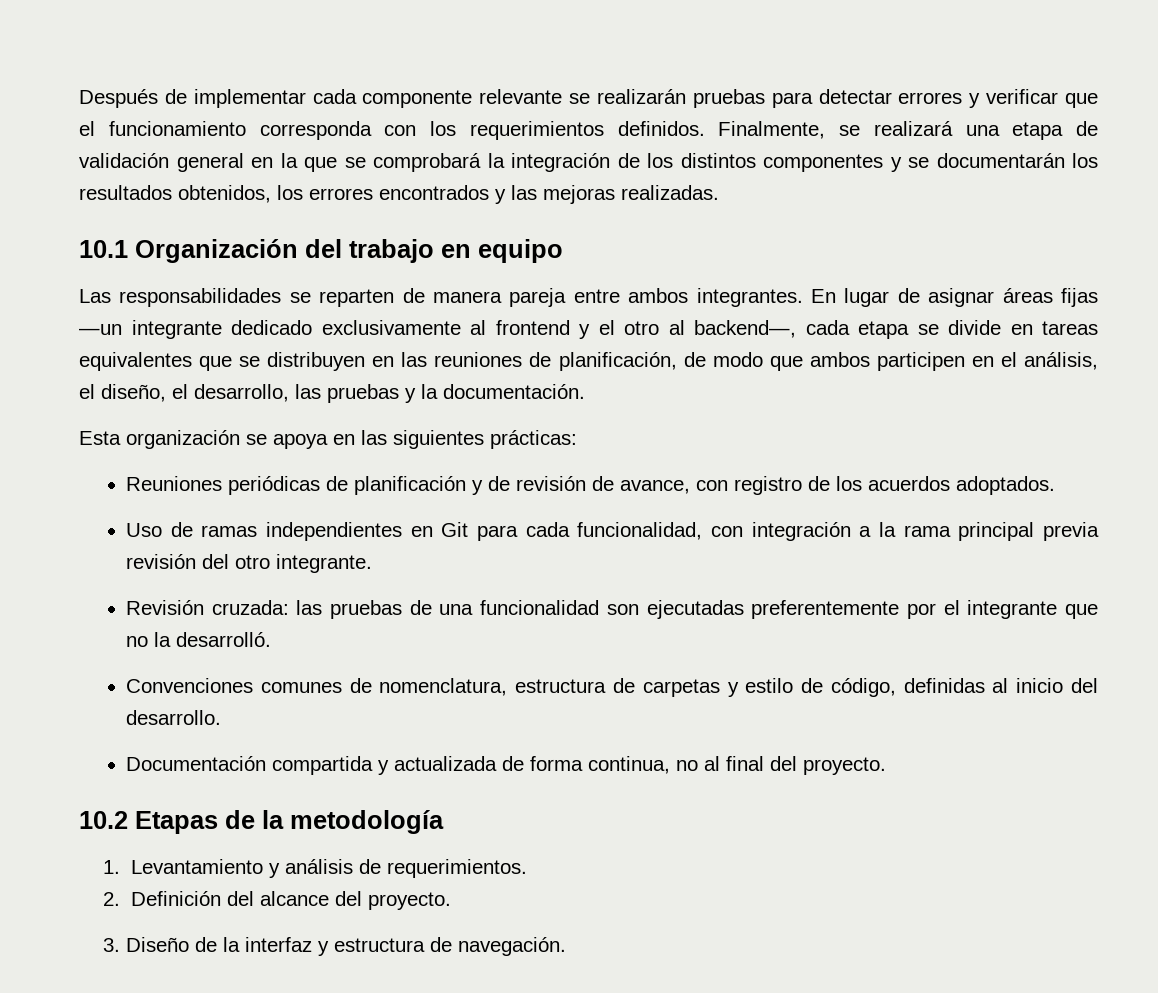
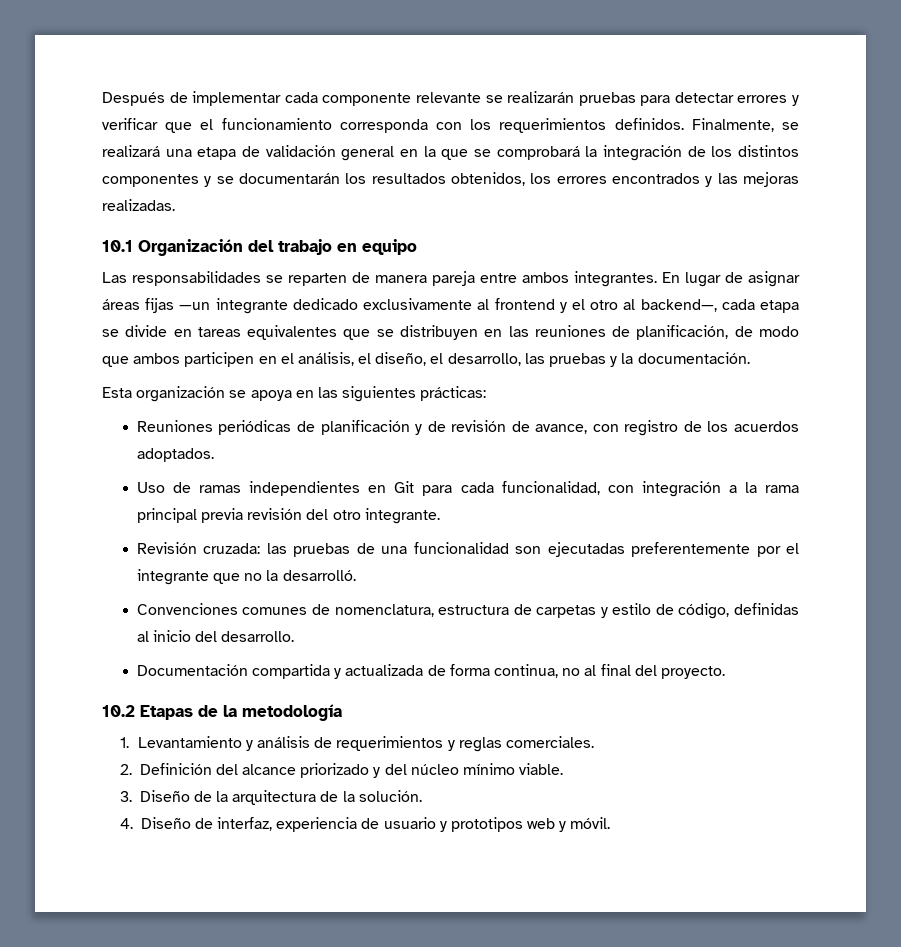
[386,859,527,878] requerimientos. -> [336,736,595,752] requerimientos y reglas comerciales.
[334,891,451,910] [103,937,567,956] del proyecto. // 3. Diseño de la interfaz y estructura de navegación. -> [300,763,564,778] [119,790,422,805] [119,817,611,832] priorizado y del núcleo mínimo viable. // 3. Diseño de la arquitectura de la solución. // 4. Diseño de interfaz, experiencia de usuario y prototipos web y móvil.

